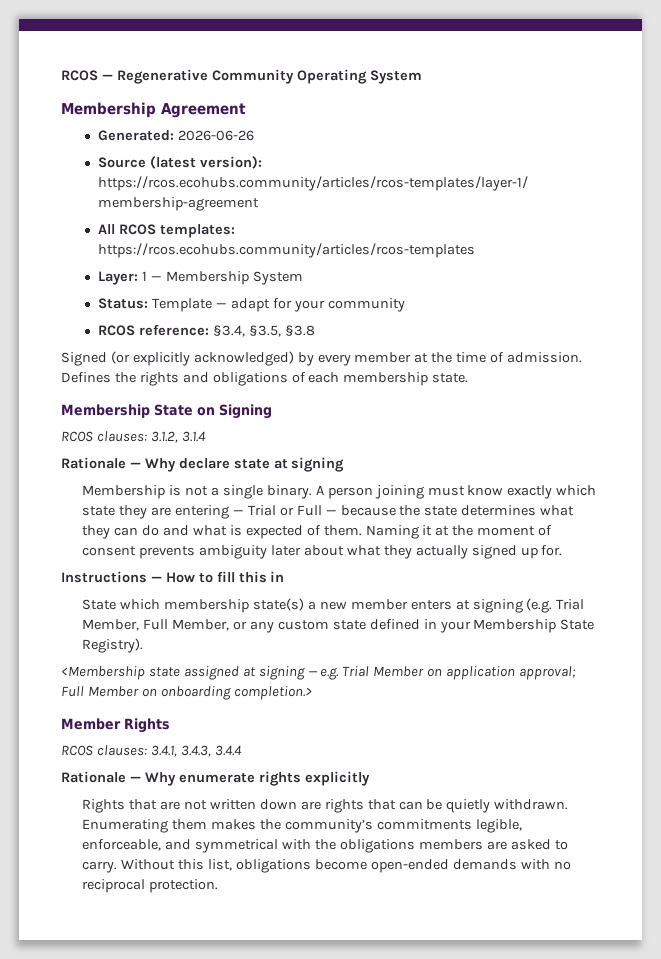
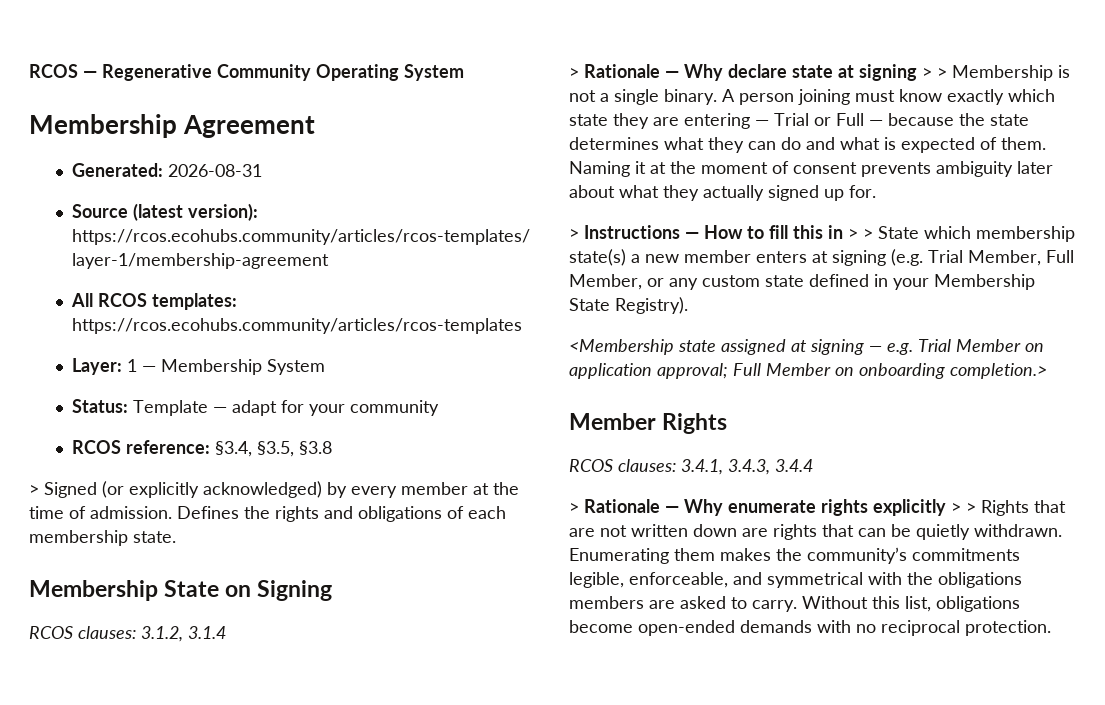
[178,130,255,141] 2026-06-26 -> [168,164,263,177] 2026-08-31
(315, 330) none -> [29,485,39,495] >
(206, 436) none -> [569,68,579,78] >
(345, 464) // -> [922,68,947,78] > >
(563, 550) none -> [569,229,579,239] >
(285, 576) // -> [848,229,873,239] > >
(242, 750) none -> [569,503,579,513] >
(370, 778) // -> [951,503,976,513] > >

